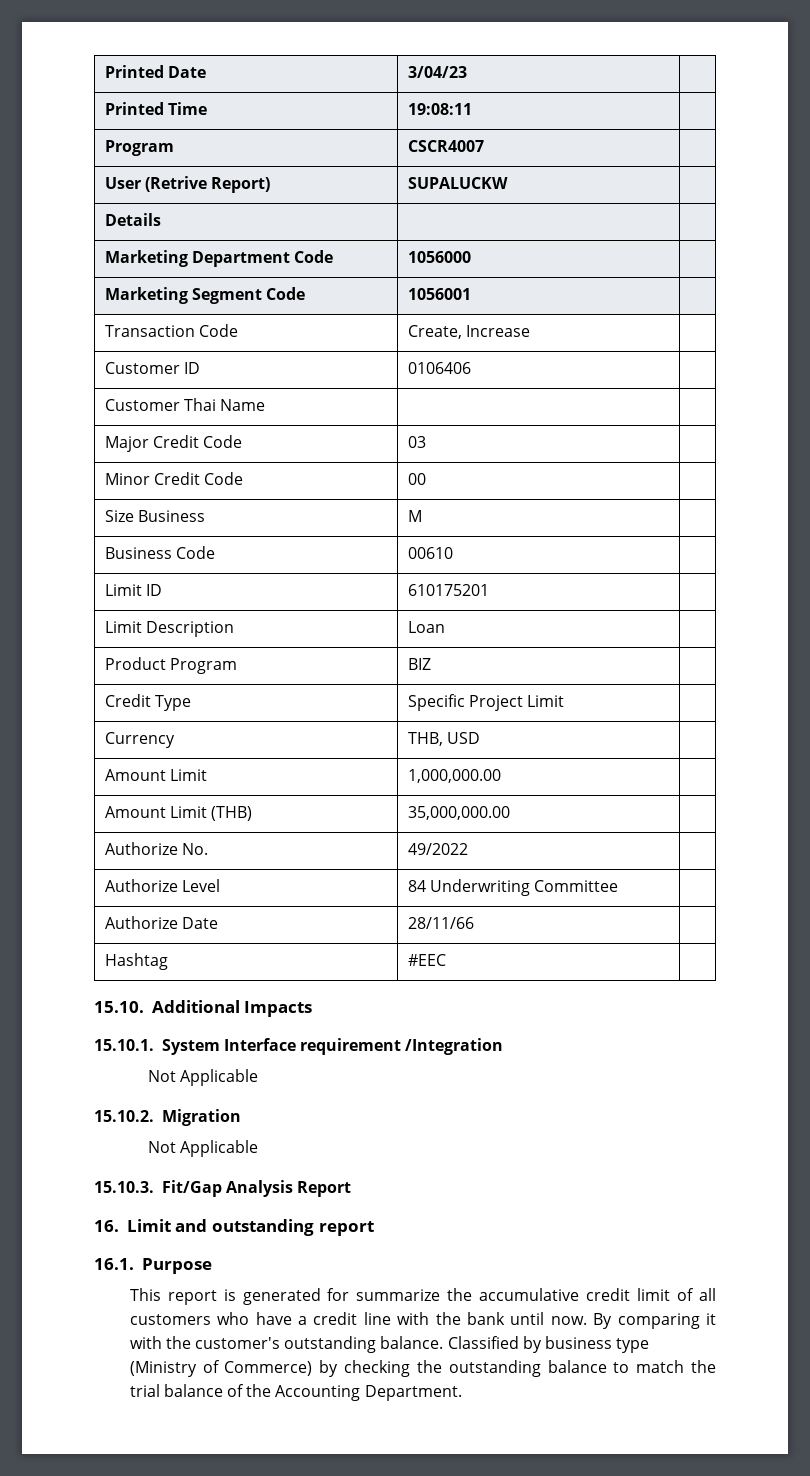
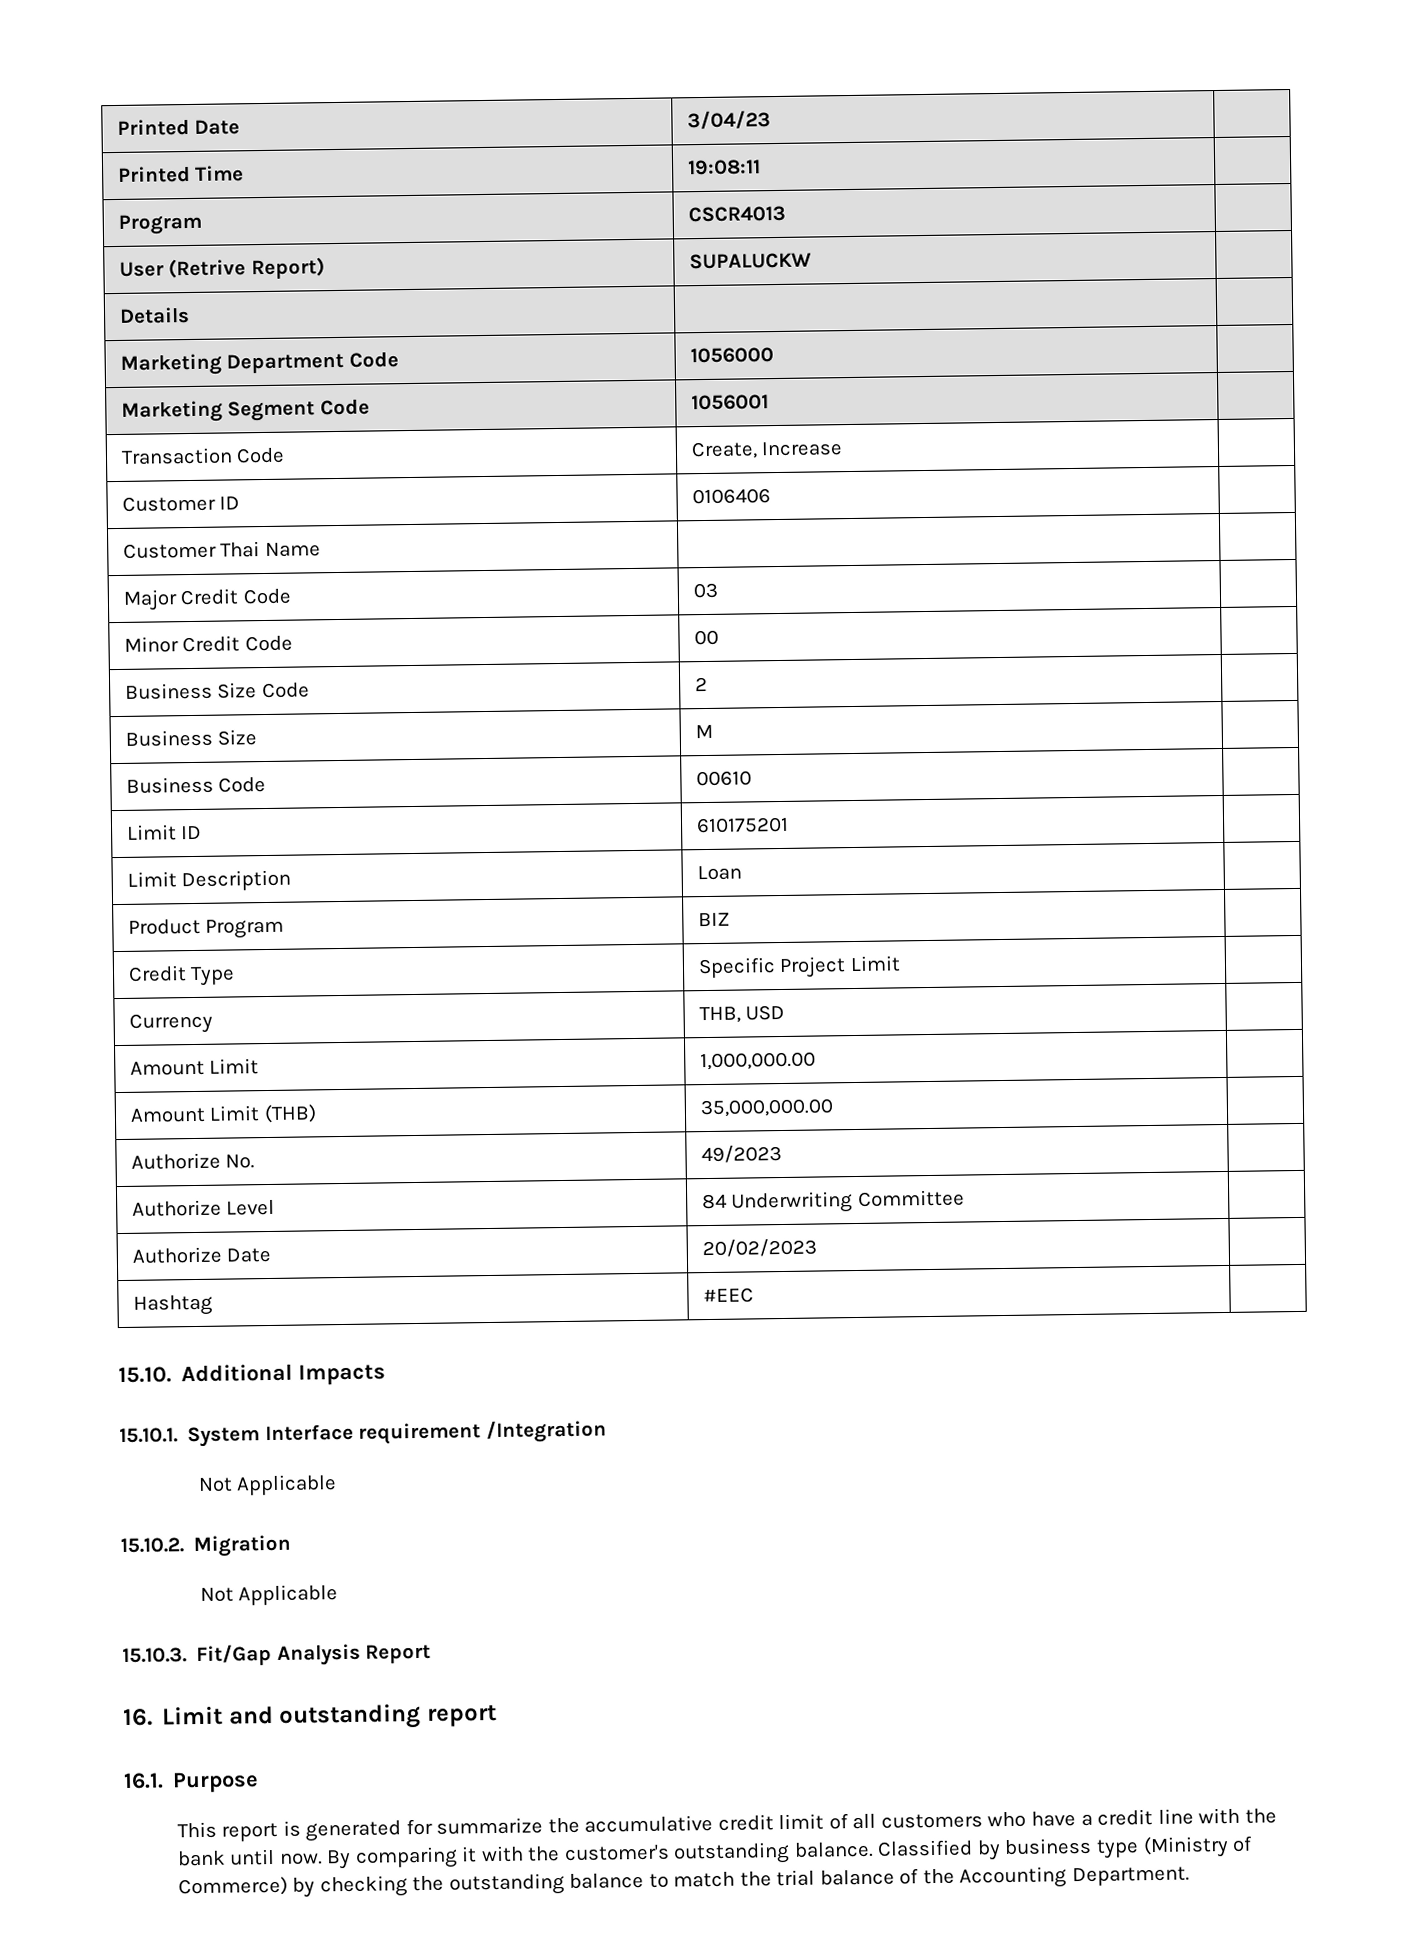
[407,140,484,152] CSCR4007 -> [687,205,786,223] CSCR4013
[104,510,206,522] Size Business -> [124,682,310,700] [694,676,708,692] [124,729,258,747] Business Size Code | 2 | // Business Size
[407,843,468,855] 49/2022 -> [700,1145,782,1164] 49/2023
[407,917,474,929] 28/11/66 -> [701,1238,817,1258] 20/02/2023

